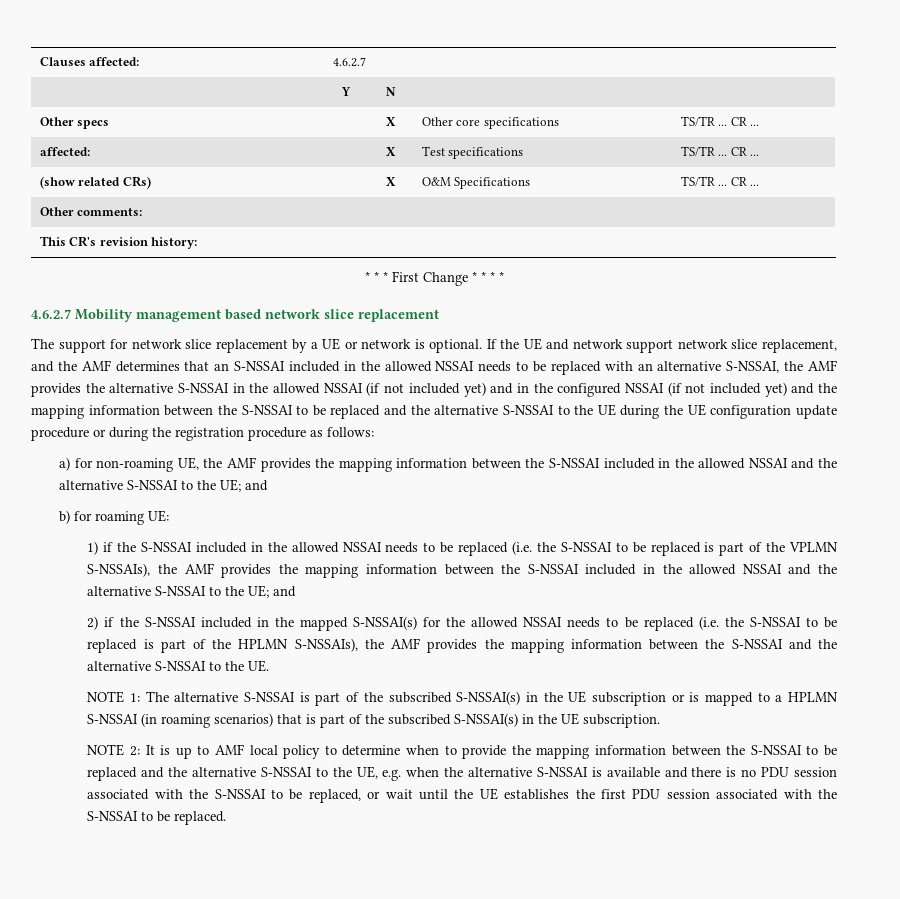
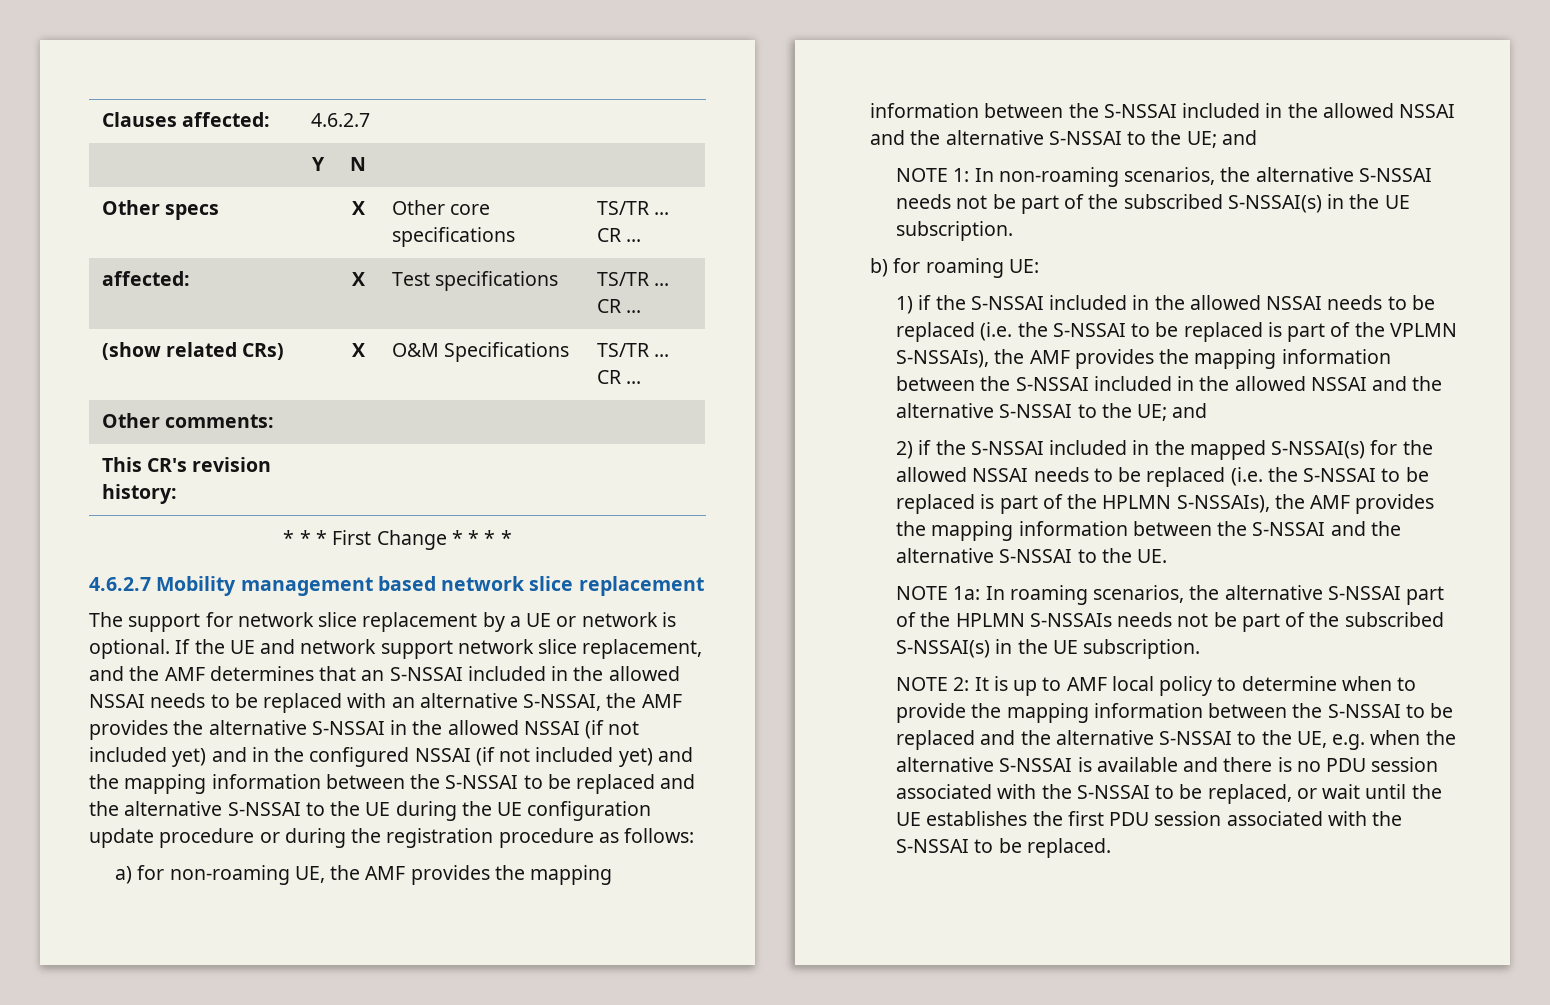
(269, 485) none -> [895,167,1432,187] [895,194,1410,214] [895,221,1013,241] // NOTE 1: In non-roaming scenarios, the alternative S-NSSAI needs not be part of the subscribed S-NSSAI(s) in the UE subscription.
[130,691,839,706] [87,713,317,728] 1: The alternative S-NSSAI is part of the subscribed S-NSSAI(s) in the UE subscription or is mapped to a HPLMN S-NSSAI (in roaming scenarios) that is -> [953,585,1445,605] [895,612,1237,627] 1a: In roaming scenarios, the alternative S-NSSAI part of the HPLMN S-NSSAIs needs not be

